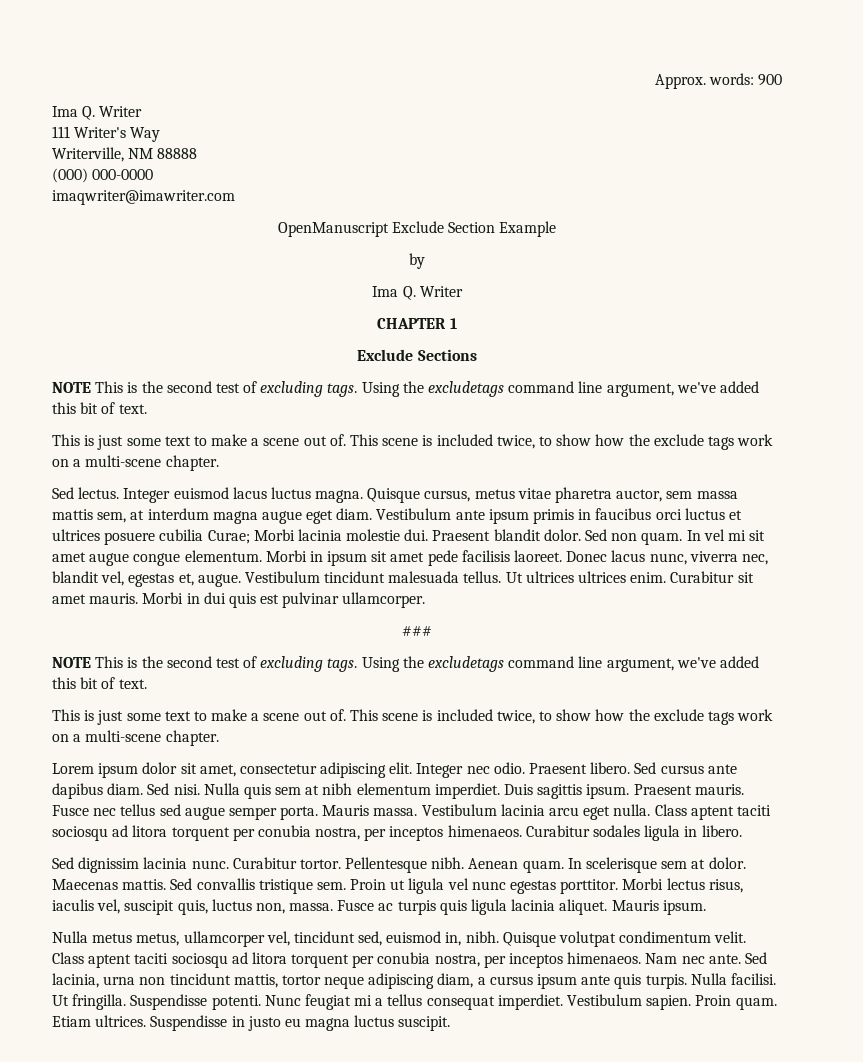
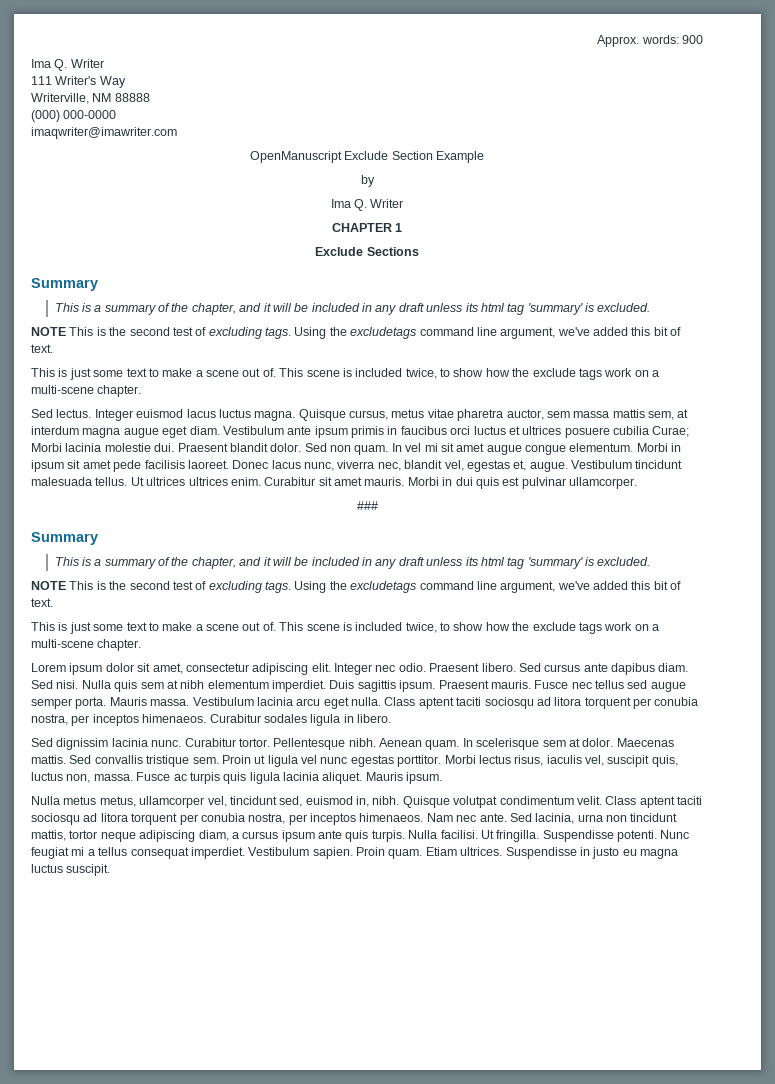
(477, 355) none -> [31,278,98,291] [54,303,651,315] // Summary // This is a summary of the chapter, and it will be included in any draft unless its html tag 'summary' is excluded.
(432, 631) none -> [31,532,98,545] [54,557,651,569] // Summary // This is a summary of the chapter, and it will be included in any draft unless its html tag 'summary' is excluded.

